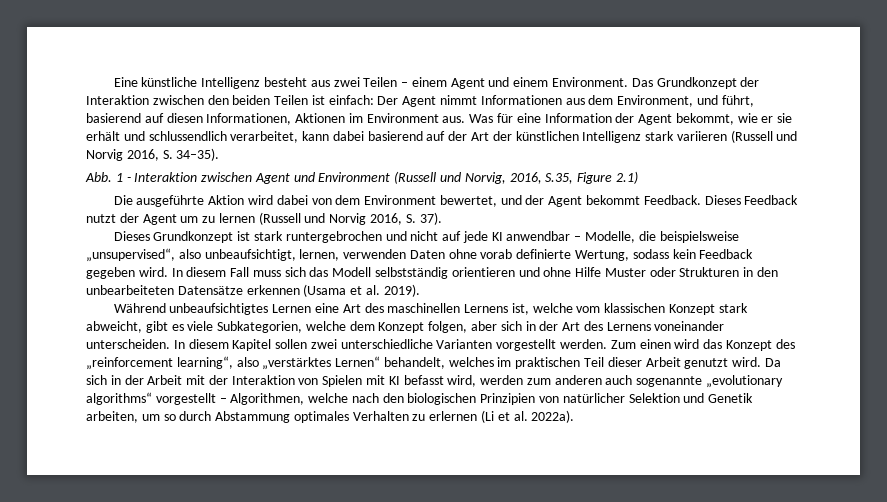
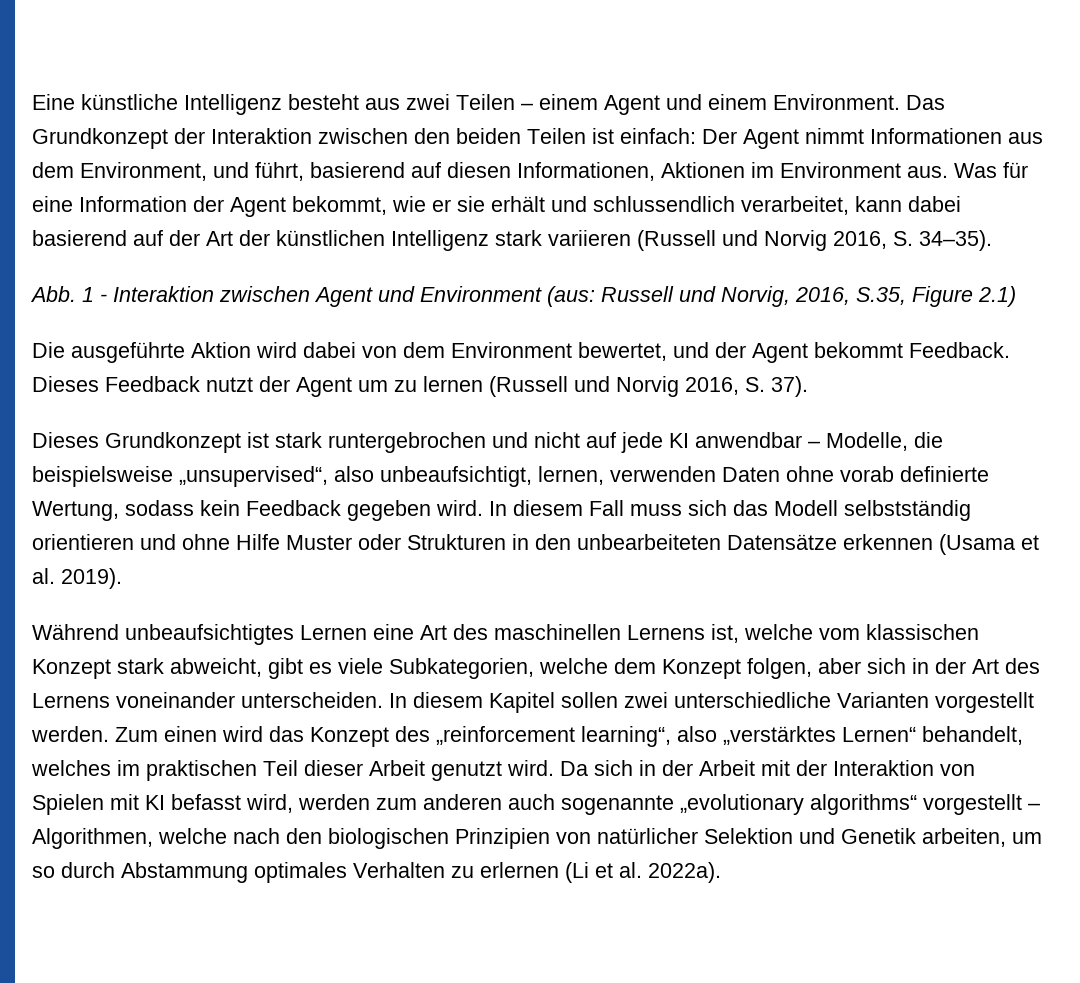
[394,171,437,184] (Russell -> [547,286,674,307] (aus: Russell

